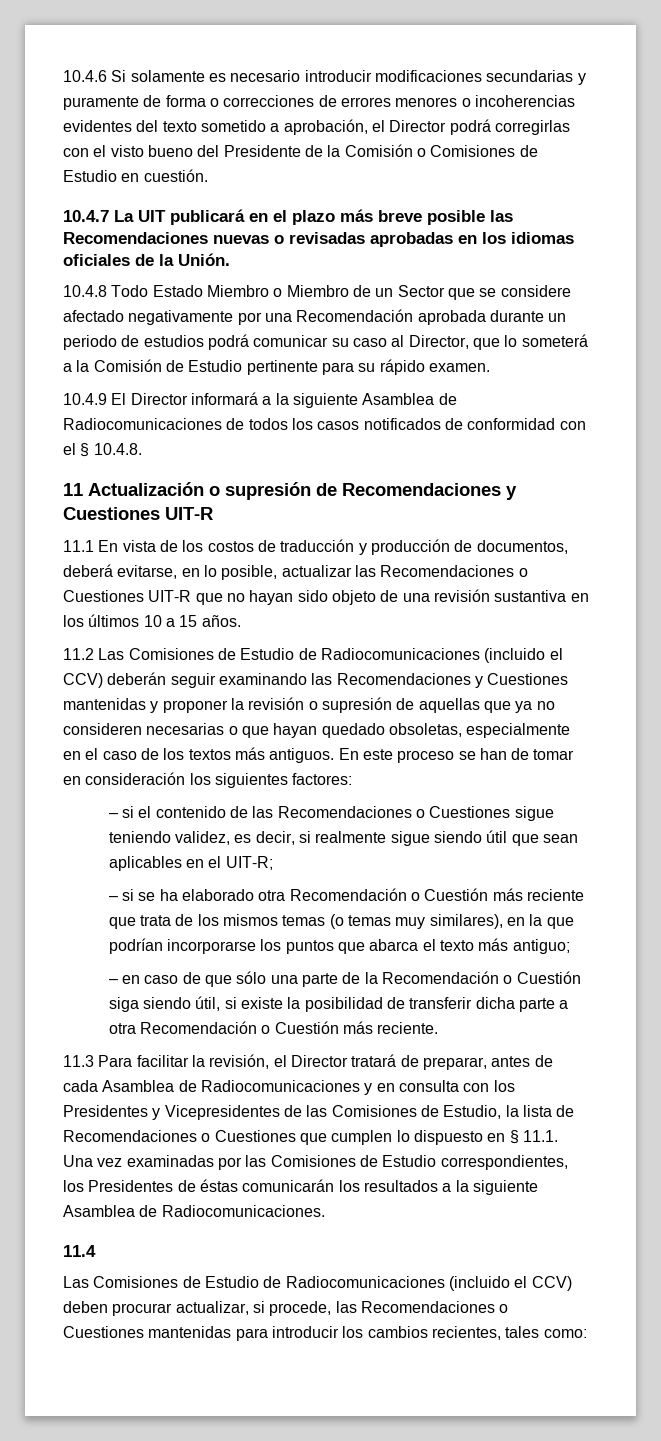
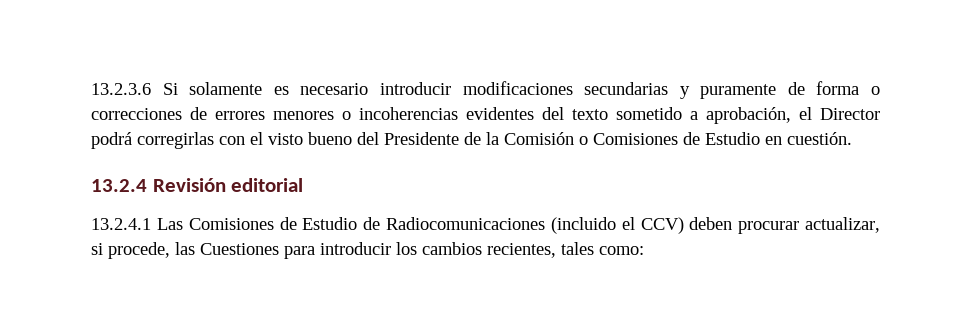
[63,70,107,82] 10.4.6 -> [91,83,151,95] 13.2.3.6
[63,209,513,225] [63,232,574,247] [63,253,230,266] [63,285,571,300] [63,309,567,325] [63,334,588,350] [63,359,490,375] [63,392,457,408] [63,418,586,430] [63,443,142,457] [63,482,517,500] [63,507,213,520] [63,539,568,555] [63,564,528,580] [63,589,589,605] [63,614,241,627] [63,648,563,663] [63,672,569,688] [63,697,555,713] [63,723,571,738] [63,747,575,763] [63,772,353,788] [108,806,554,821] [108,830,578,846] [108,856,273,871] [108,888,584,901] [108,914,574,929] [108,938,570,954] [108,971,581,987] [108,996,569,1012] [108,1021,439,1034] [63,1054,553,1070] [63,1080,515,1095] [63,1105,575,1120] [63,1130,558,1145] [63,1155,568,1170] [63,1179,538,1195] [63,1205,325,1217] [63,1245,96,1257] 10.4.7 La UIT publicará en el plazo más breve posible las Recomendaciones nuevas o revisadas aprobadas en los idiomas oficiales de la Unión. // 10.4.8 Todo Estado Miembro o Miembro de un Sector que se considere afectado negativamente por una Recomendación aprobada durante un periodo de estudios podrá comunicar su caso al Director, que lo someterá a la Comisión de Estudio pertinente para su rápido examen. // 10.4.9 El Director informará a la siguiente Asamblea de Radiocomunicaciones de todos los casos notificados de conformidad con el § 10.4.8. // 11 Actualización o supresión de Recomendaciones y Cuestiones UIT-R // 11.1 En vista de los costos de traducción y producción de documentos, deberá evitarse, en lo posible, actualizar las Recomendaciones o Cuestiones UIT-R que no hayan sido objeto de una revisión sustantiva en los últimos 10 a 15 años. // 11.2 Las Comisiones de Estudio de Radiocomunicaciones (incluido el CCV) deberán seguir examinando las Recomendaciones y Cuestiones mantenidas y proponer la revisión o supresión de aquellas que ya no consideren necesarias o que hayan quedado obsoletas, especialmente en el caso de los textos más antiguos. En este proceso se han de tomar en consideración los siguientes factores: // – si el contenido de las Recomendaciones o Cuestiones sigue teniendo validez, es decir, si realmente sigue siendo útil que sean aplicables en el UIT-R; // – si se ha elaborado otra Recomendación o Cuestión más reciente que trata de los mismos temas (o temas muy similares), en la que podrían incorporarse los puntos que abarca el texto más antiguo; // – en caso de que sólo una parte de la Recomendación o Cuestión siga siendo útil, si existe la posibilidad de transferir dicha parte a otra Recomendación o Cuestión más reciente. // 11.3 Para facilitar la revisión, el Director tratará de preparar, antes de cada Asamblea de Radiocomunicaciones y en consulta con los Presidentes y Vicepresidentes de las Comisiones de Estudio, la lista de Recomendaciones o Cuestiones que cumplen lo dispuesto en § 11.1. Una vez examinadas por las Comisiones de Estudio correspondientes, los Presidentes de éstas comunicarán los resultados a la siguiente Asamblea de Radiocomunicaciones. // 11.4 // -> [91,178,304,192] [91,218,151,230] 13.2.4 Revisión editorial // 13.2.4.1
[360,1301,509,1313] [63,1326,232,1338] Recomendaciones o Cuestiones mantenidas -> [200,243,279,255] Cuestiones

